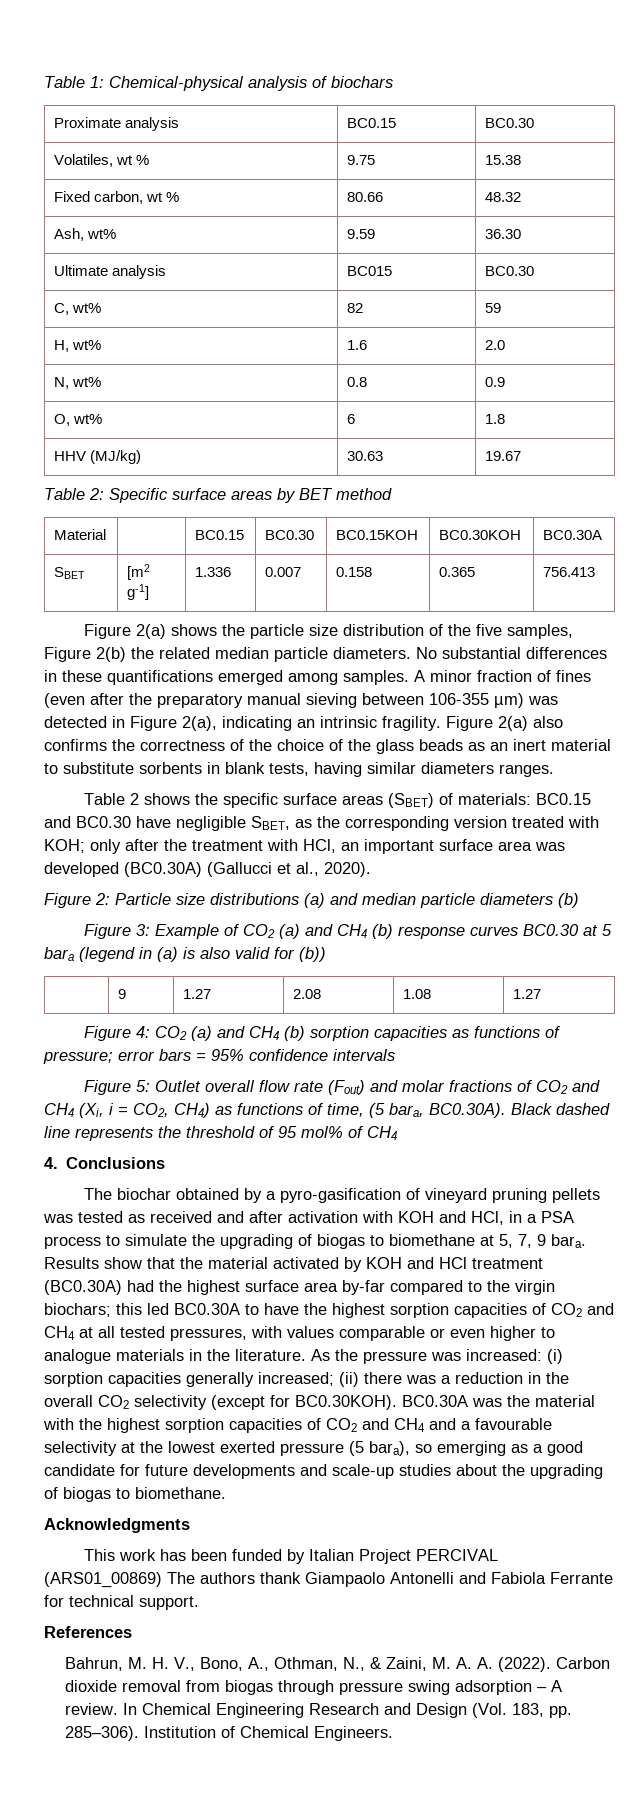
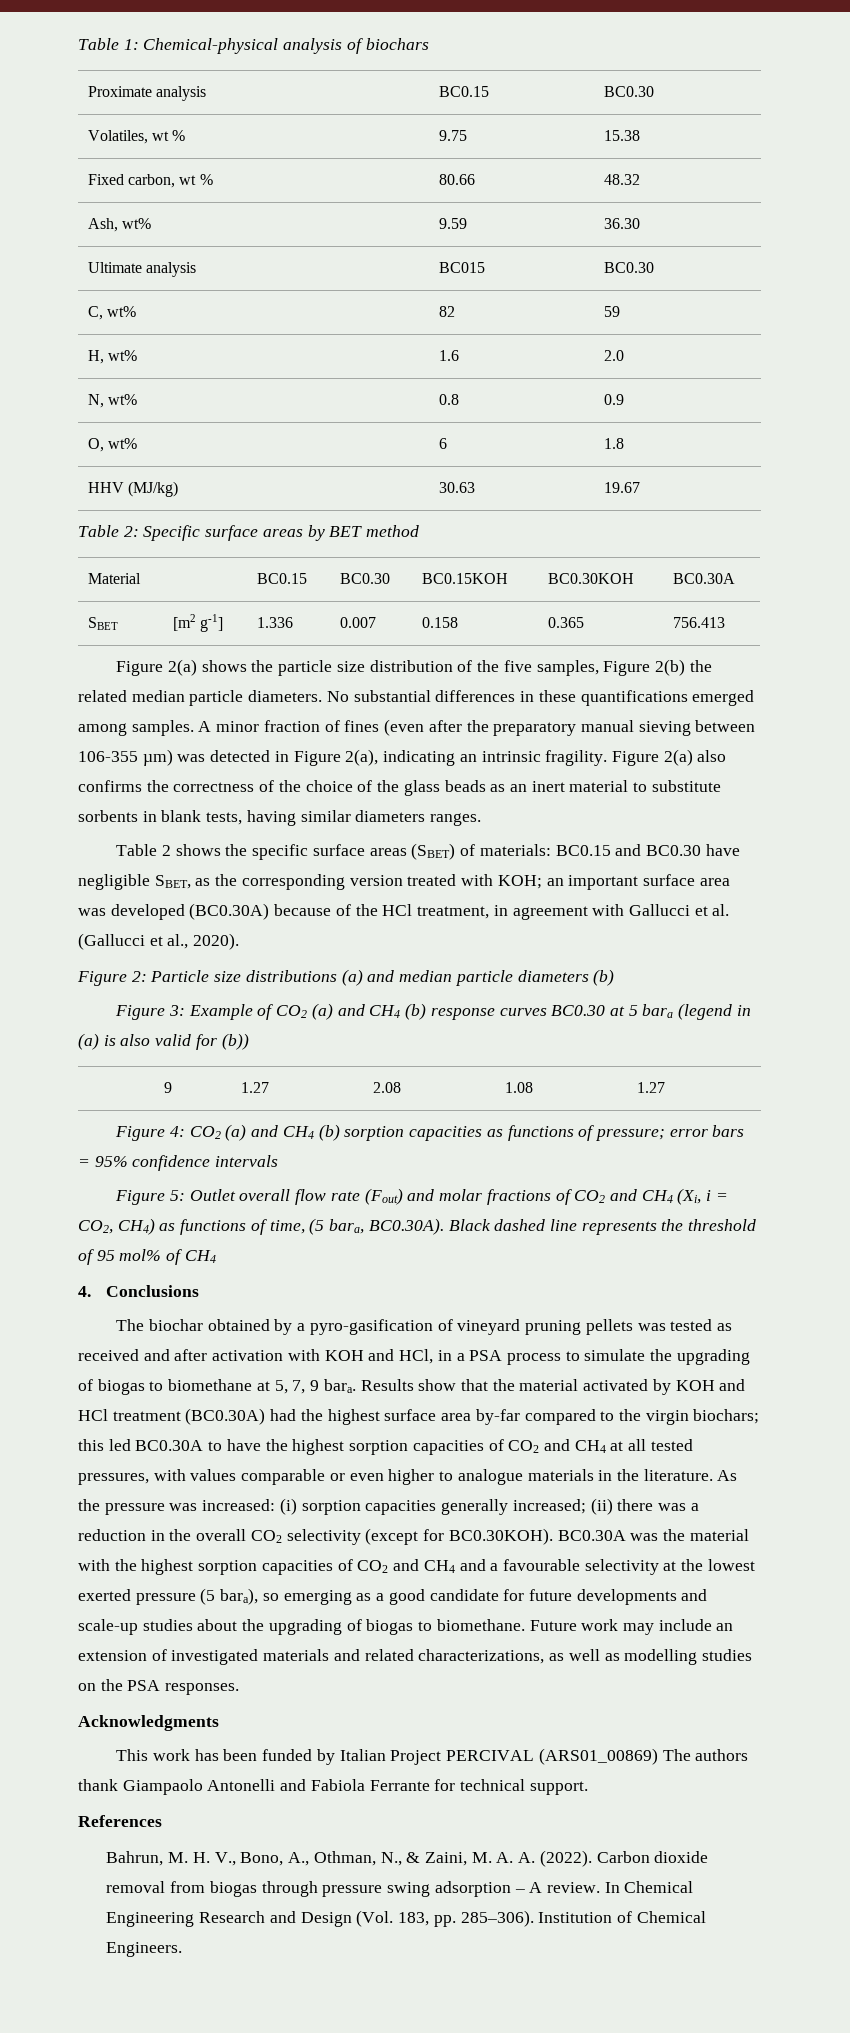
[90,839,336,854] only after the treatment with HCl, -> (542, 882) none
(202, 869) none -> [274,904,730,920] because of the HCl treatment, in agreement with Gallucci et al.
(226, 1493) none -> [529,1619,734,1635] [78,1649,752,1665] [78,1679,240,1695] Future work may include an extension of investigated materials and related characterizations, as well as modelling studies on the PSA responses.

